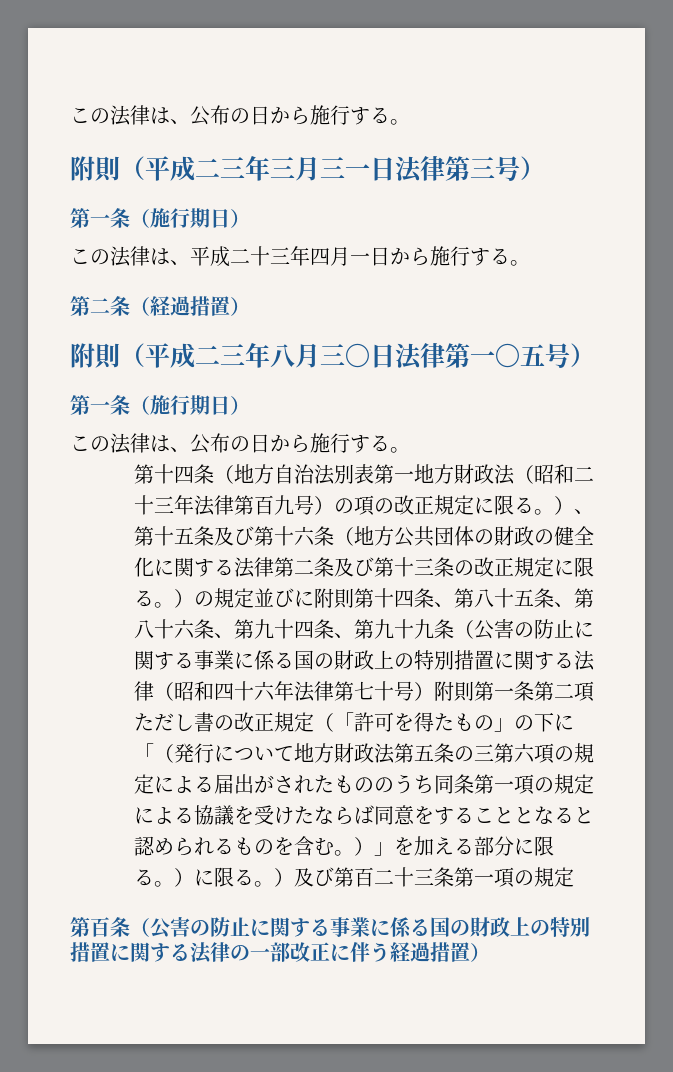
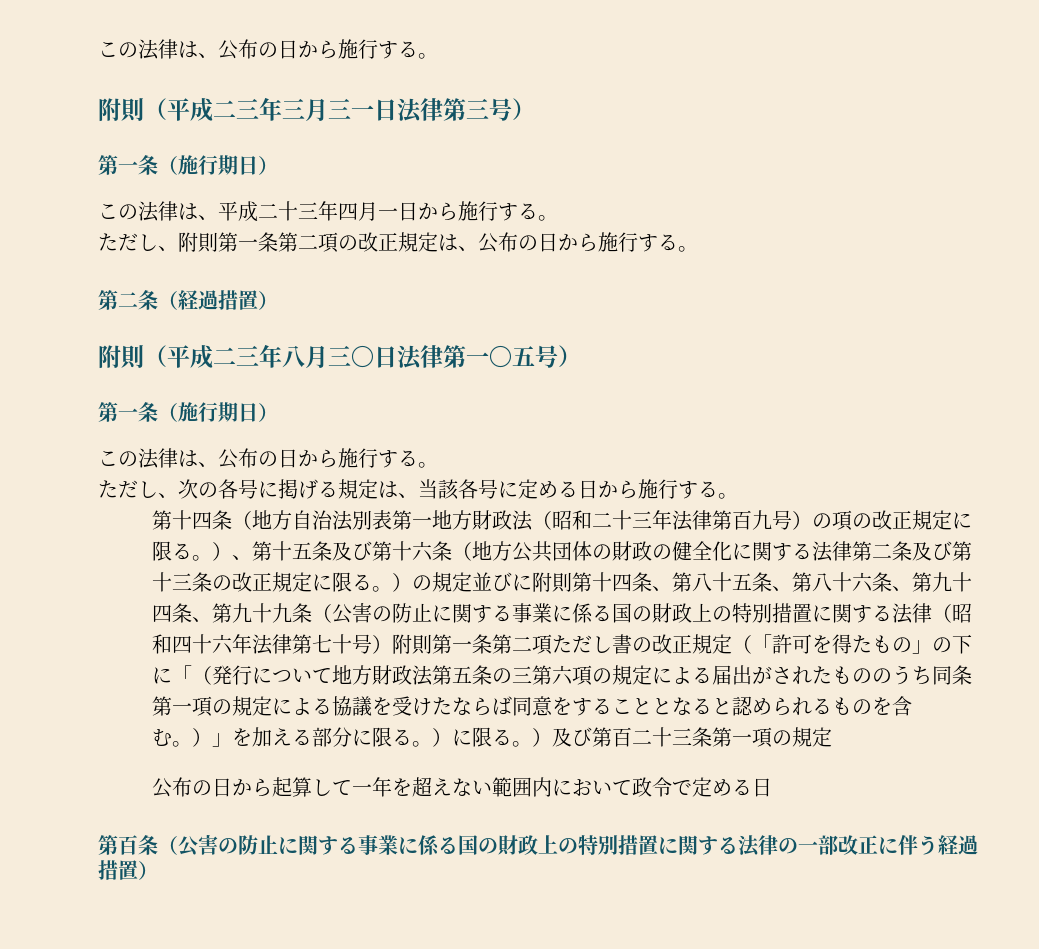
(530, 263) none -> [98,232,698,253] // ただし、附則第一条第二項の改正規定は、公布の日から施行する。
(410, 450) none -> [98,479,738,500] // ただし、次の各号に掲げる規定は、当該各号に定める日から施行する。
(574, 877) none -> [152,777,773,798] // 公布の日から起算して一年を超えない範囲内において政令で定める日

